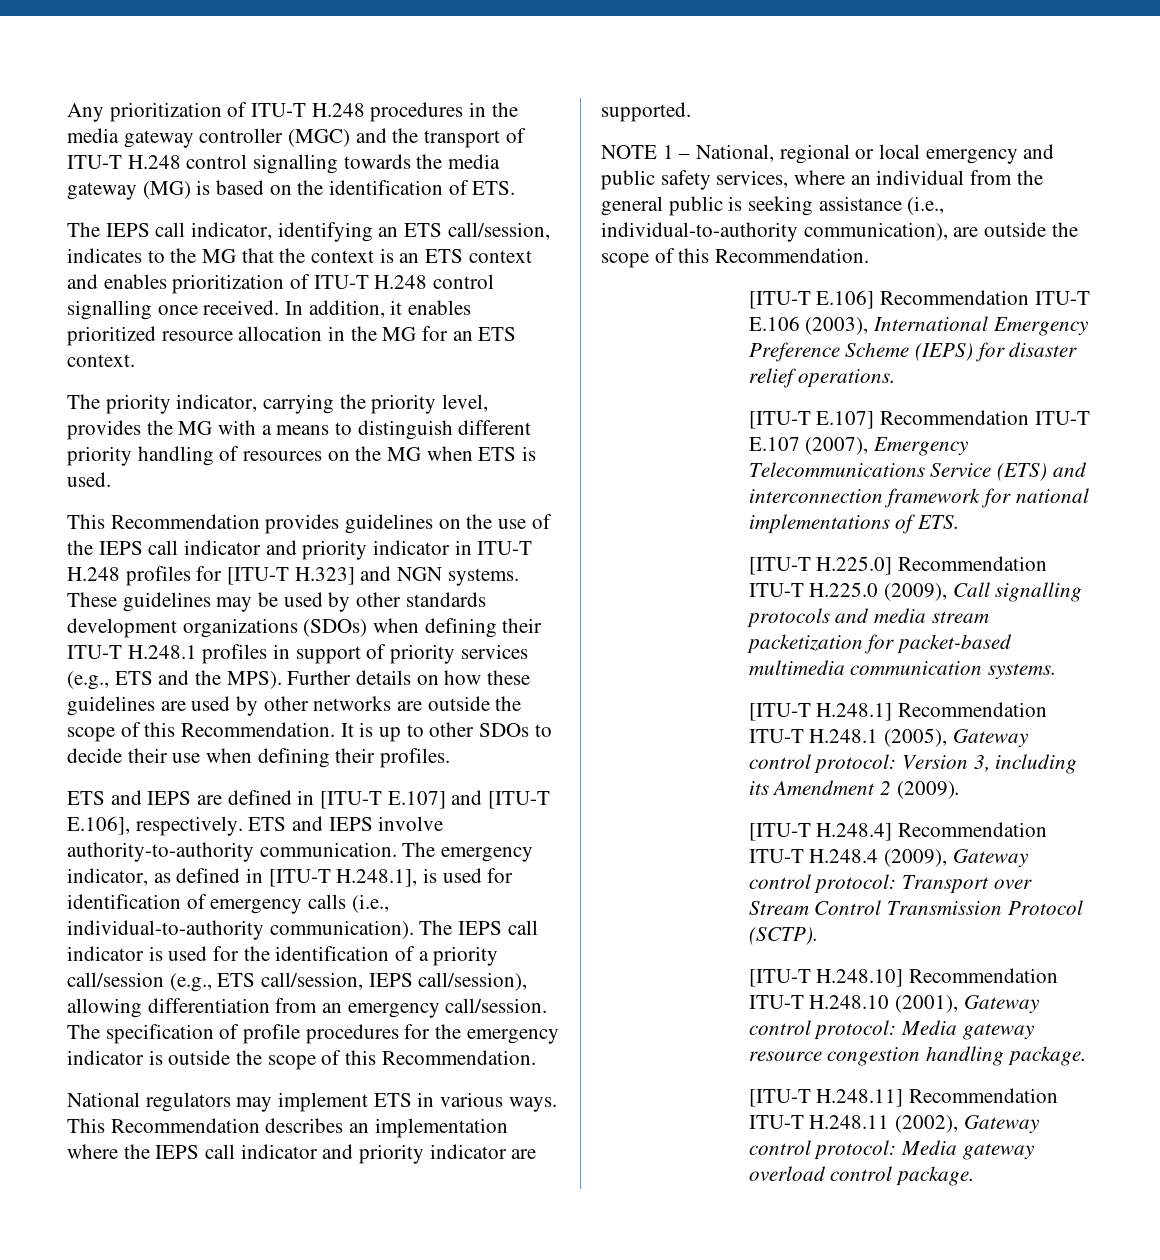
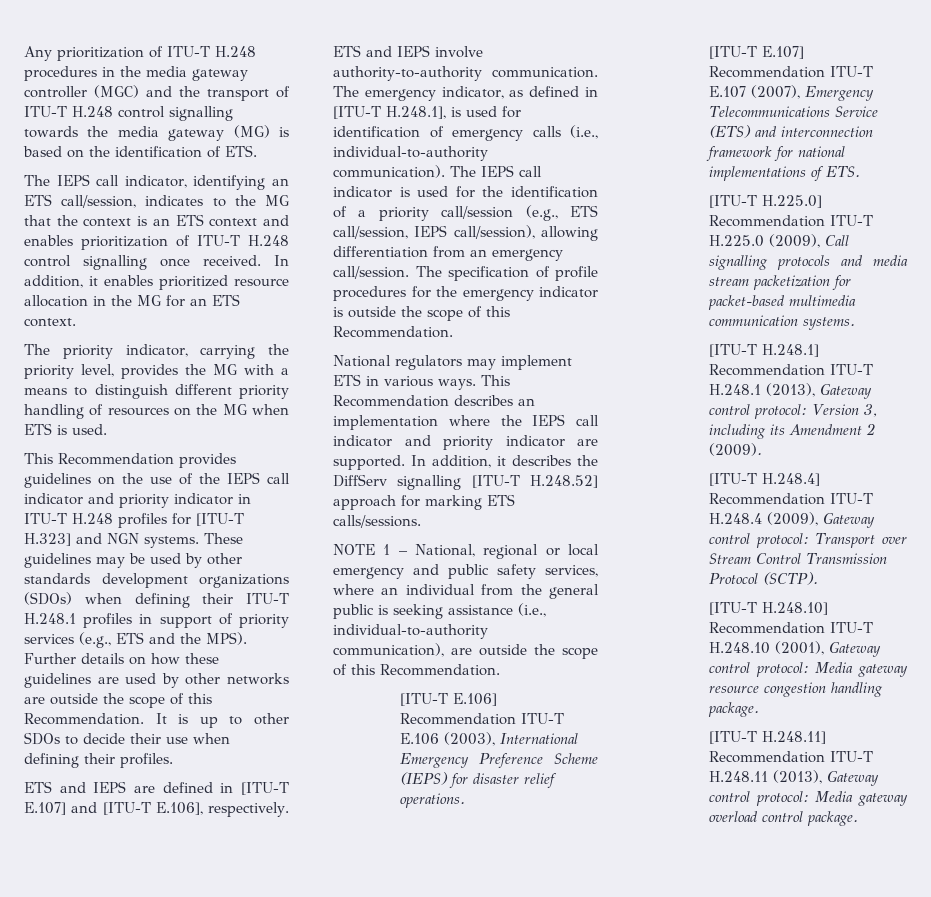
(691, 112) none -> [411,455,598,468] [333,474,598,490] [333,494,515,510] [333,515,421,528] In addition, it describes the DiffServ signalling [ITU-T H.248.52] approach for marking ETS calls/sessions.
[883,728,947,747] (2005), -> [765,383,815,397] (2013),
[894,1115,958,1133] (2002), -> [772,770,822,784] (2013),

